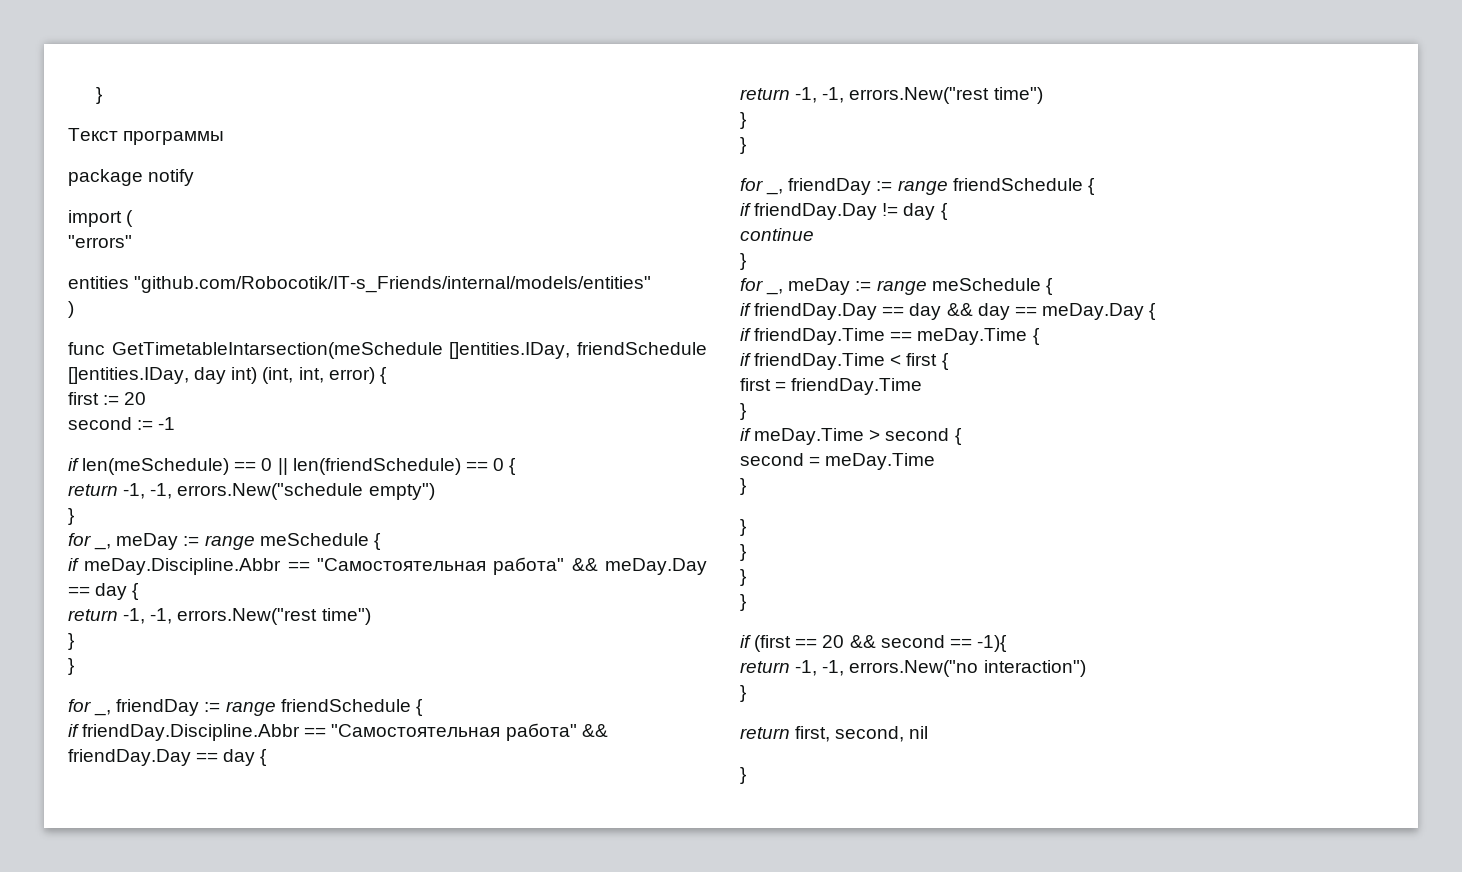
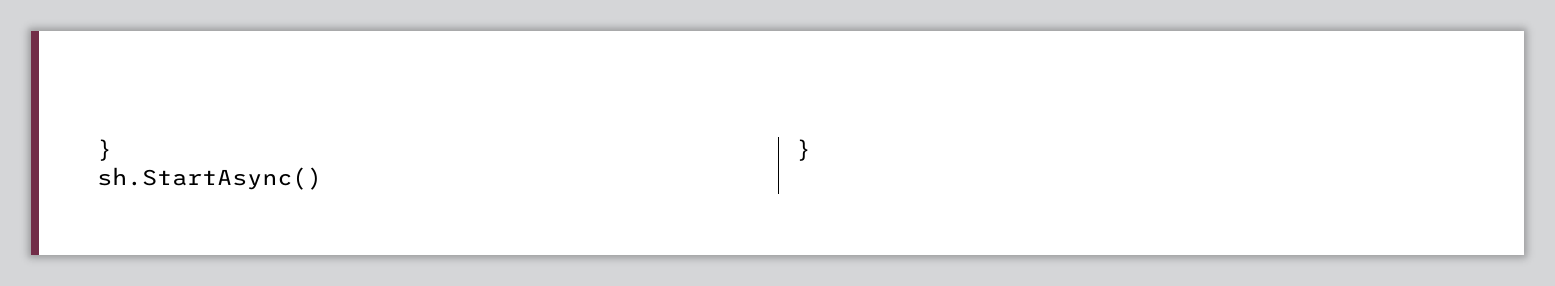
[95,87,102,104] [68,128,225,145] [68,169,195,186] [68,210,134,227] [68,235,132,248] [68,276,652,293] [68,301,74,318] [68,342,707,359] [68,367,387,384] [68,392,147,405] [68,417,176,430] [68,458,517,475] [68,483,435,500] [68,508,74,525] [68,533,381,550] [68,557,707,575] [68,583,140,600] [68,608,371,625] [68,633,74,650] [68,658,74,675] [68,699,423,716] [68,723,608,741] [68,749,268,766] [740,87,1043,104] [740,112,746,129] [740,137,746,154] [740,178,1095,195] [740,203,948,220] [740,228,814,241] [740,253,746,270] [740,278,1053,295] [740,303,1157,320] [740,328,1040,345] [740,353,949,370] [740,378,923,395] [740,403,746,420] [740,428,962,445] [740,453,936,470] [740,478,746,495] [740,519,746,536] [740,544,746,561] [740,569,746,586] [740,594,746,611] [740,635,1007,652] [740,660,1086,677] [740,685,746,702] [740,726,929,742] } // Текст программы // package notify // import ( // "errors" // entities "github.com/Robocotik/IT-s_Friends/internal/models/entities" // ) // func GetTimetableIntarsection(meSchedule []entities.IDay, friendSchedule []entities.IDay, day int) (int, int, error) { // first := 20 // second := -1 // if len(meSchedule) == 0 || len(friendSchedule) == 0 { // return -1, -1, errors.New("schedule empty") // } // for _, meDay := range meSchedule { // if meDay.Discipline.Abbr == "Самостоятельная работа" && meDay.Day == day { // return -1, -1, errors.New("rest time") // } // } // for _, friendDay := range friendSchedule { // if friendDay.Discipline.Abbr == "Самостоятельная работа" && friendDay.Day == day { // return -1, -1, errors.New("rest time") // } // } // for _, friendDay := range friendSchedule { // if friendDay.Day != day { // continue // } // for _, meDay := range meSchedule { // if friendDay.Day == day && day == meDay.Day { // if friendDay.Time == meDay.Time { // if friendDay.Time < first { // first = friendDay.Time // } // if meDay.Time > second { // second = meDay.Time // } // } // } // } // } // if (first == 20 && second == -1){ // return -1, -1, errors.New("no interaction") // } // return first, second, nil -> [97,139,112,161] [97,167,322,190] } // sh.StartAsync()

